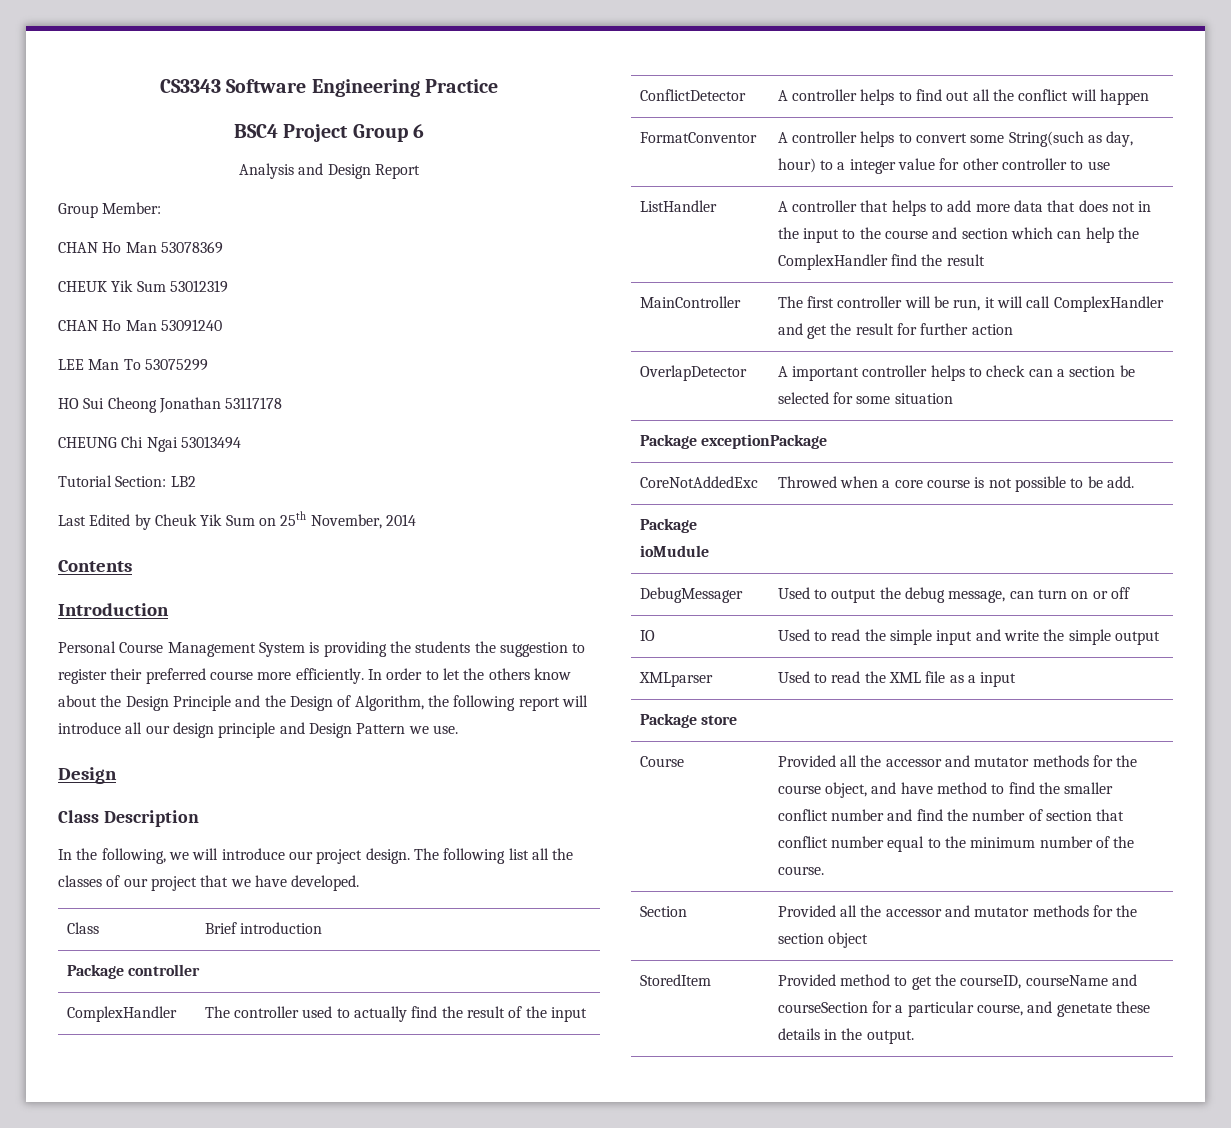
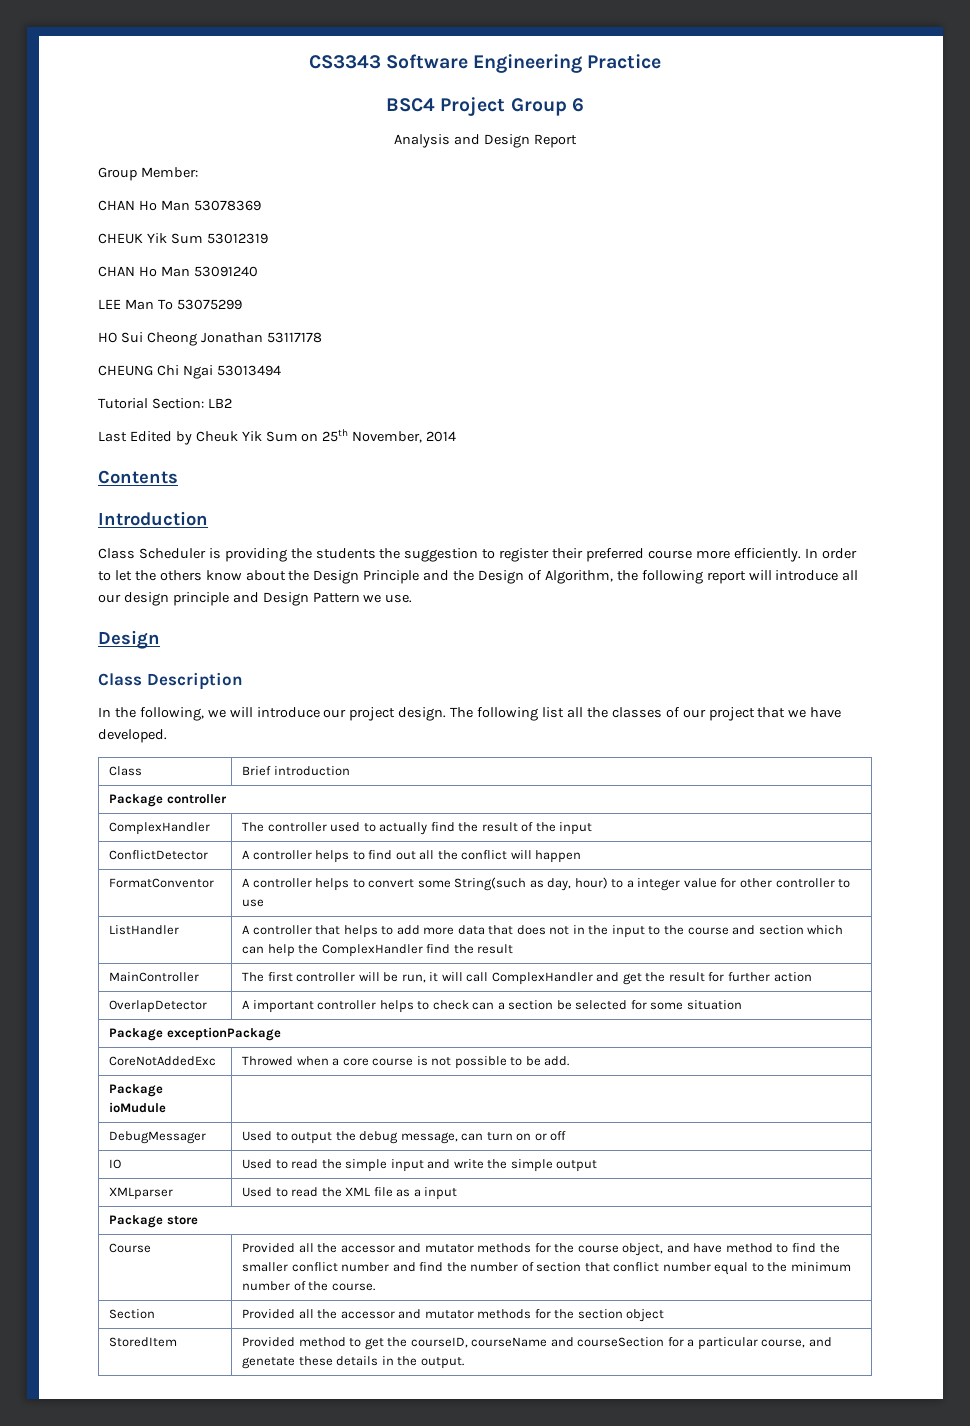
[58,641,305,657] Personal Course Management System -> [98,548,206,559] Class Scheduler

